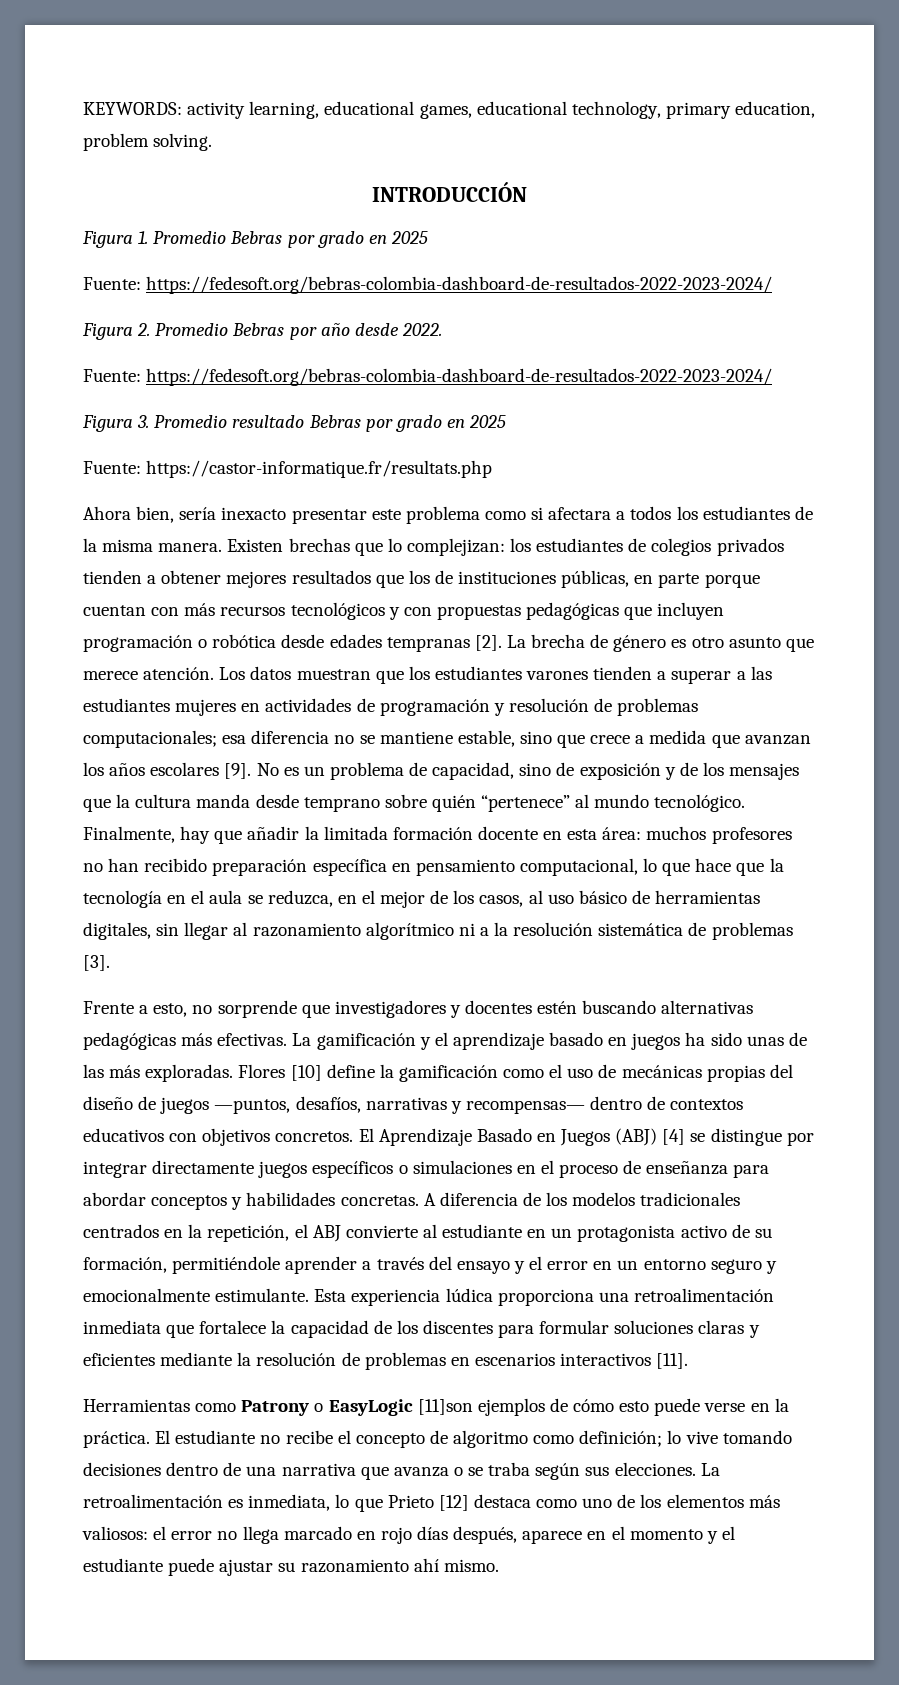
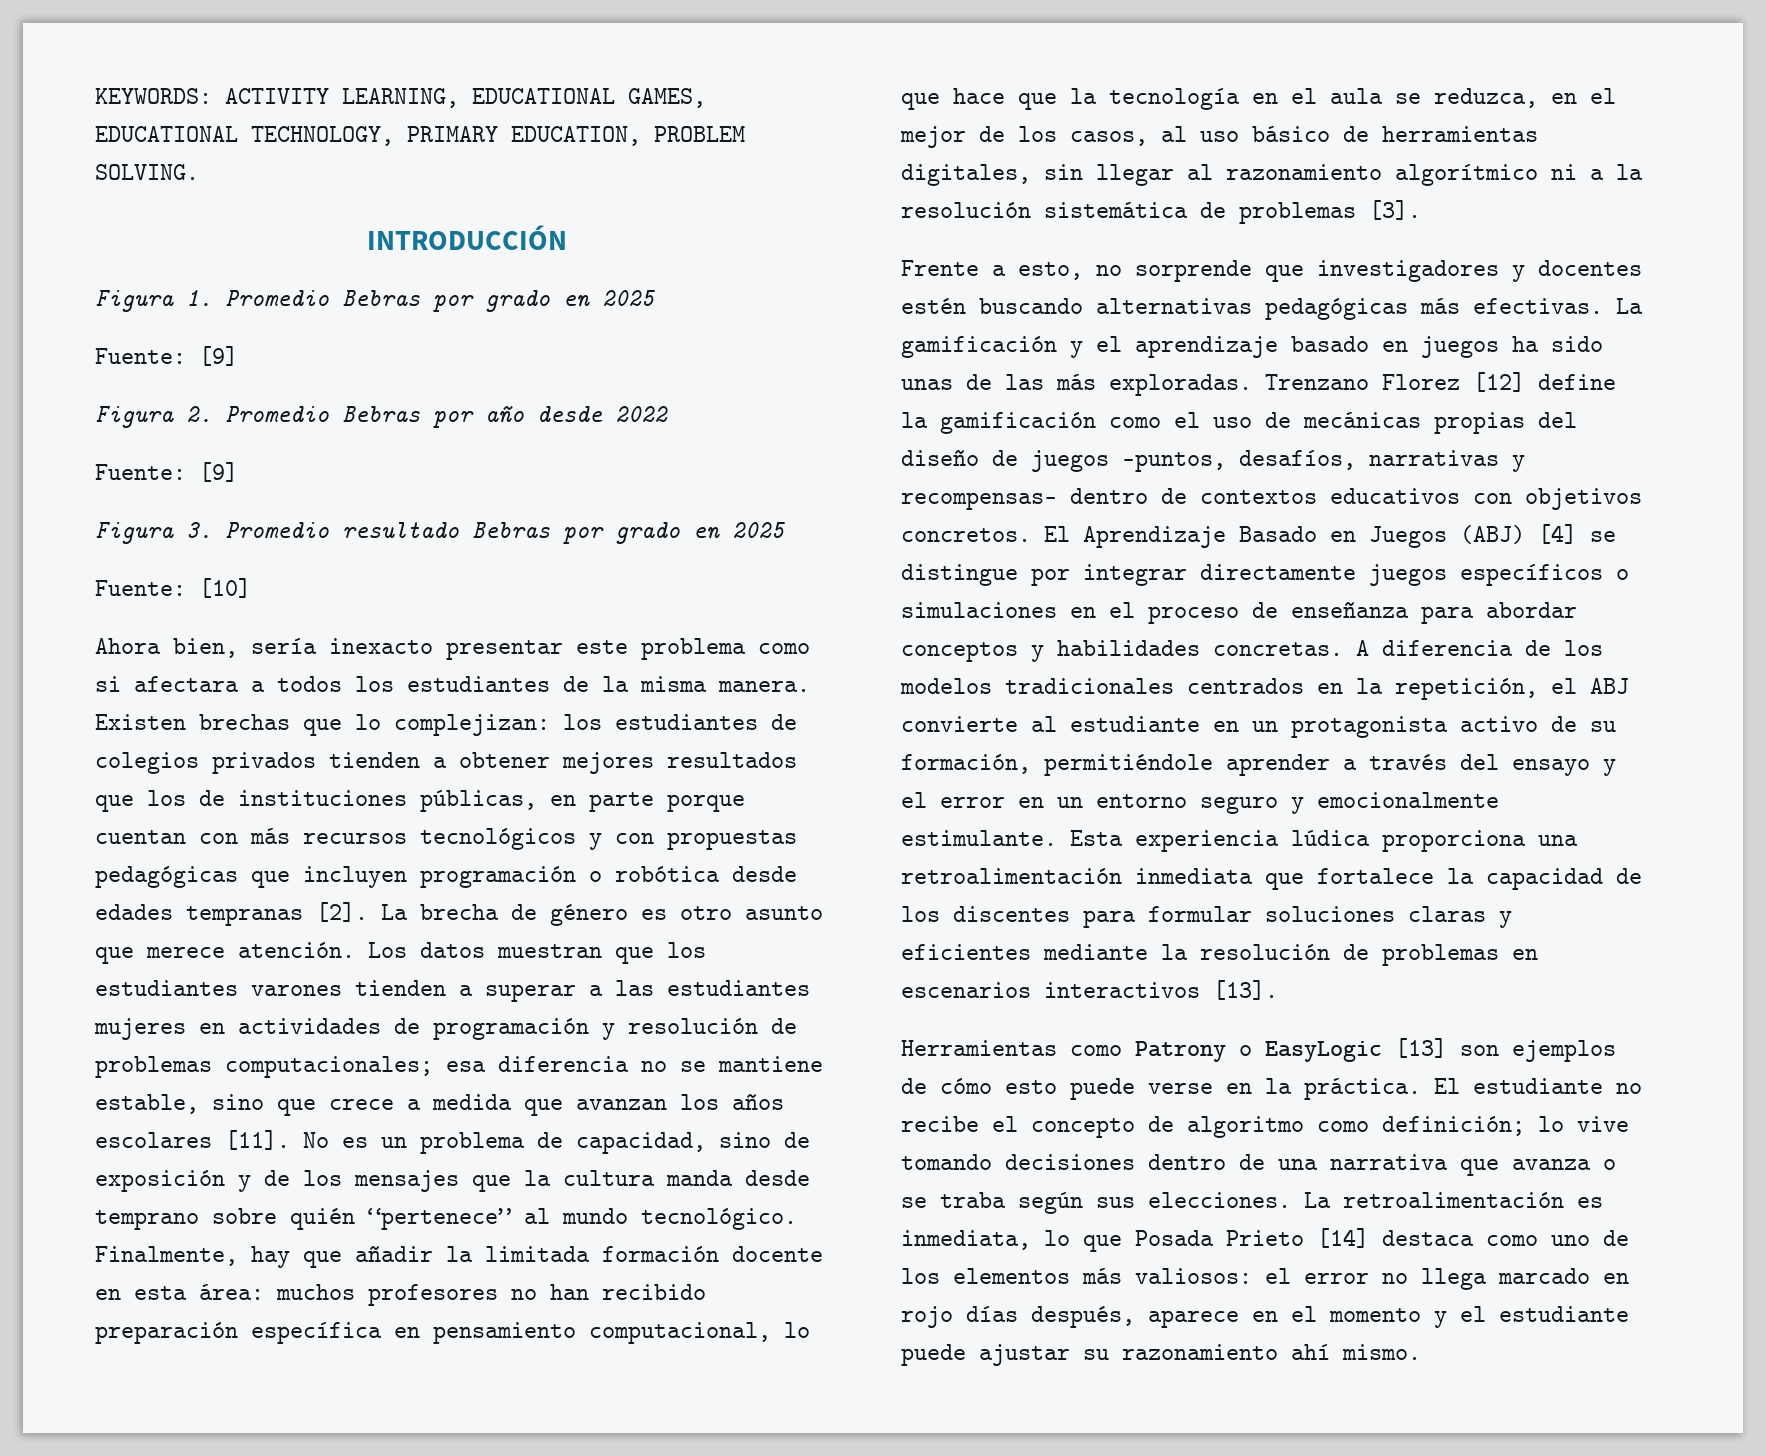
[187,101,816,119] [83,133,213,151] activity learning, educational games, educational technology, primary education, problem solving. -> [225,88,706,108] [95,126,745,146] [95,164,199,180] ACTIVITY LEARNING, EDUCATIONAL GAMES, EDUCATIONAL TECHNOLOGY, PRIMARY EDUCATION, PROBLEM SOLVING.
[146,276,773,294] https://fedesoft.org/bebras-colombia-dashboard-de-resultados-2022-2023-2024/ -> [199,346,238,366] [9]
[401,323,442,336] [83,368,773,386] 2022. // Fuente: https://fedesoft.org/bebras-colombia-dashboard-de-resultados-2022-2023-2024/ -> [615,406,668,422] [95,462,238,482] 2022 // Fuente: [9]
[146,460,493,478] https://castor-informatique.fr/resultats.php -> [199,578,251,598] [10]
[224,763,252,779] [9]. -> [225,1130,290,1150] [11].
[238,1064,322,1081] Flores [10] -> [1265,372,1525,392] Trenzano Florez [12]
[656,1353,689,1369] [11]. -> [1213,980,1278,1000] [13].
[417,1399,473,1415] [11]son -> [1395,1038,1499,1058] [13] son
[387,1495,469,1511] Prieto [12] -> [1135,1228,1369,1248] Posada Prieto [14]

